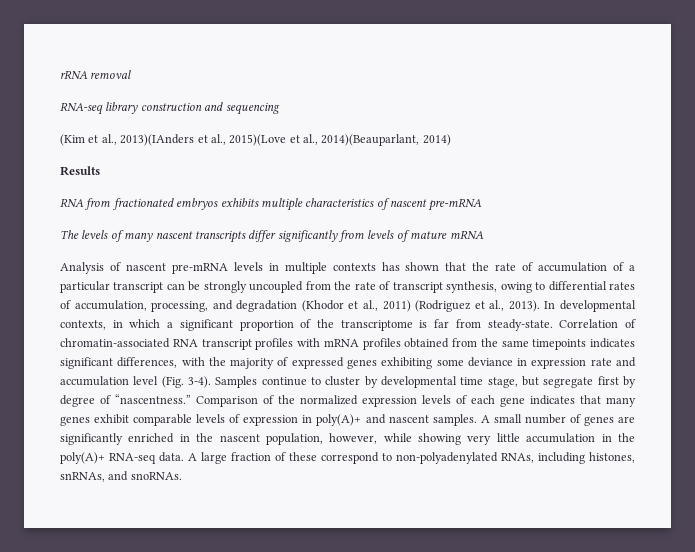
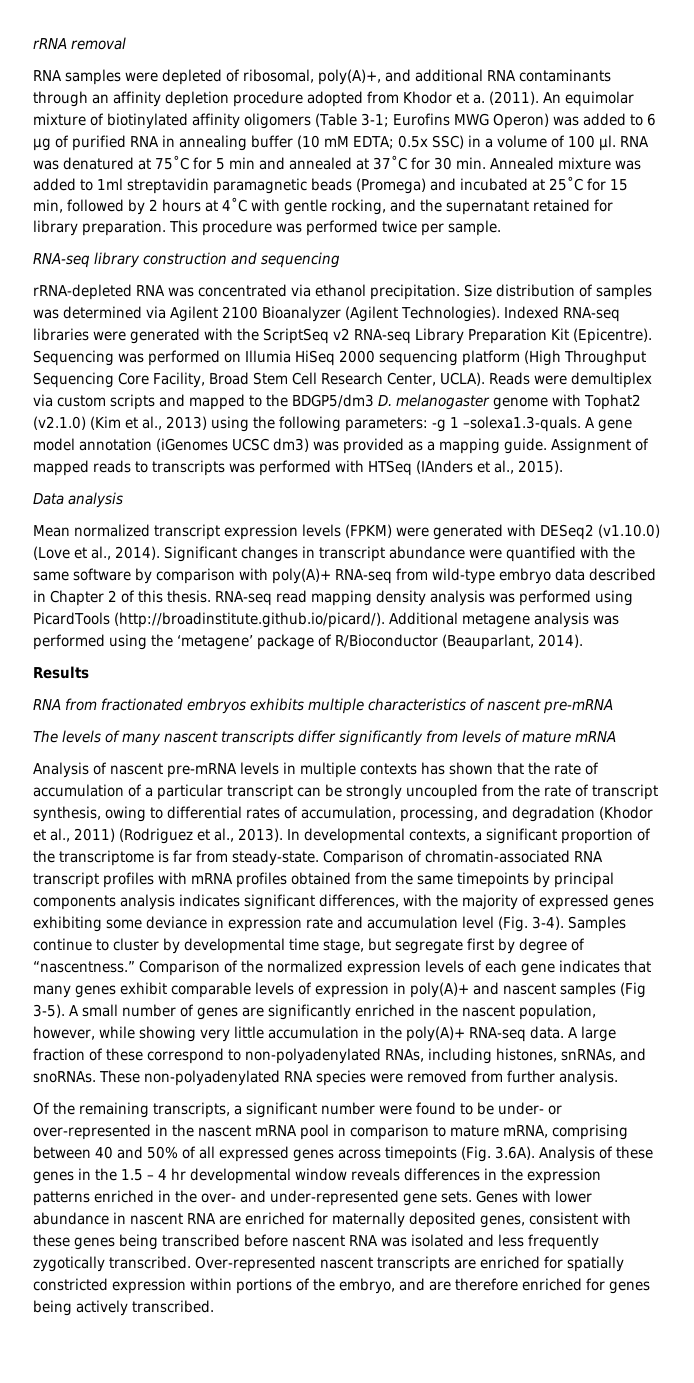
(132, 74) none -> [33,69,611,85] [33,91,634,107] [33,113,656,129] [33,135,649,151] [33,155,641,170] [33,176,628,194] [33,197,613,215] [33,220,501,236] // RNA samples were depleted of ribosomal, poly(A)+, and additional RNA contaminants through an affinity depletion procedure adopted from Khodor et a. (2011). An equimolar mixture of biotinylated affinity oligomers (Table 3-1; Eurofins MWG Operon) was added to 6 µg of purified RNA in annealing buffer (10 mM EDTA; 0.5x SSC) in a volume of 100 µl. RNA was denatured at 75˚C for 5 min and annealed at 37˚C for 30 min. Annealed mixture was added to 1ml streptavidin paramagnetic beads (Promega) and incubated at 25˚C for 15 min, followed by 2 hours at 4˚C with gentle rocking, and the supernatant retained for library preparation. This procedure was performed twice per sample.
[60,134,451,146] (Kim et al., 2013)(IAnders et al., 2015)(Love et al., 2014)(Beauparlant, 2014) -> [33,284,652,300] [33,306,620,322] [33,328,652,344] [33,350,646,366] [33,372,652,388] [33,394,641,410] [33,416,632,432] [33,438,649,454] [33,460,563,476] [33,492,123,508] [33,524,660,540] [33,546,635,562] [33,568,656,584] [33,590,633,606] [33,612,619,628] [33,634,583,650] rRNA-depleted RNA was concentrated via ethanol precipitation. Size distribution of samples was determined via Agilent 2100 Bioanalyzer (Agilent Technologies). Indexed RNA-seq libraries were generated with the ScriptSeq v2 RNA-seq Library Preparation Kit (Epicentre). Sequencing was performed on Illumia HiSeq 2000 sequencing platform (High Throughput Sequencing Core Facility, Broad Stem Cell Research Center, UCLA). Reads were demultiplex via custom scripts and mapped to the BDGP5/dm3 D. melanogaster genome with Tophat2 (v2.1.0) (Kim et al., 2013) using the following parameters: -g 1 –solexa1.3-quals. A gene model annotation (iGenomes UCSC dm3) was provided as a mapping guide. Assignment of mapped reads to transcripts was performed with HTSeq (IAnders et al., 2015). // Data analysis // Mean normalized transcript expression levels (FPKM) were generated with DESeq2 (v1.10.0) (Love et al., 2014). Significant changes in transcript abundance were quantified with the same software by comparison with poly(A)+ RNA-seq from wild-type embryo data described in Chapter 2 of this thesis. RNA-seq read mapping density analysis was performed using PicardTools (http://broadinstitute.github.io/picard/). Additional metagene analysis was performed using the ‘metagene’ package of R/Bioconductor (Beauparlant, 2014).
[112,319,161,328] in which -> (470, 835) none
[559,319,619,328] Correlation -> [323,850,404,866] Comparison
(587, 344) none -> [533,872,614,888] [33,894,175,910] by principal components analysis
[432,414,477,426] samples. -> [560,982,646,998] [33,1004,65,1018] samples (Fig 3-5).
(182, 476) none -> [99,1070,618,1086] [33,1102,562,1118] [33,1124,628,1140] [33,1146,653,1162] [33,1168,601,1184] [33,1190,592,1206] [33,1212,631,1228] [33,1234,599,1250] [33,1256,624,1272] [33,1278,650,1294] [33,1300,214,1316] These non-polyadenylated RNA species were removed from further analysis. // Of the remaining transcripts, a significant number were found to be under- or over-represented in the nascent mRNA pool in comparison to mature mRNA, comprising between 40 and 50% of all expressed genes across timepoints (Fig. 3.6A). Analysis of these genes in the 1.5 – 4 hr developmental window reveals differences in the expression patterns enriched in the over- and under-represented gene sets. Genes with lower abundance in nascent RNA are enriched for maternally deposited genes, consistent with these genes being transcribed before nascent RNA was isolated and less frequently zygotically transcribed. Over-represented nascent transcripts are enriched for spatially constricted expression within portions of the embryo, and are therefore enriched for genes being actively transcribed.

